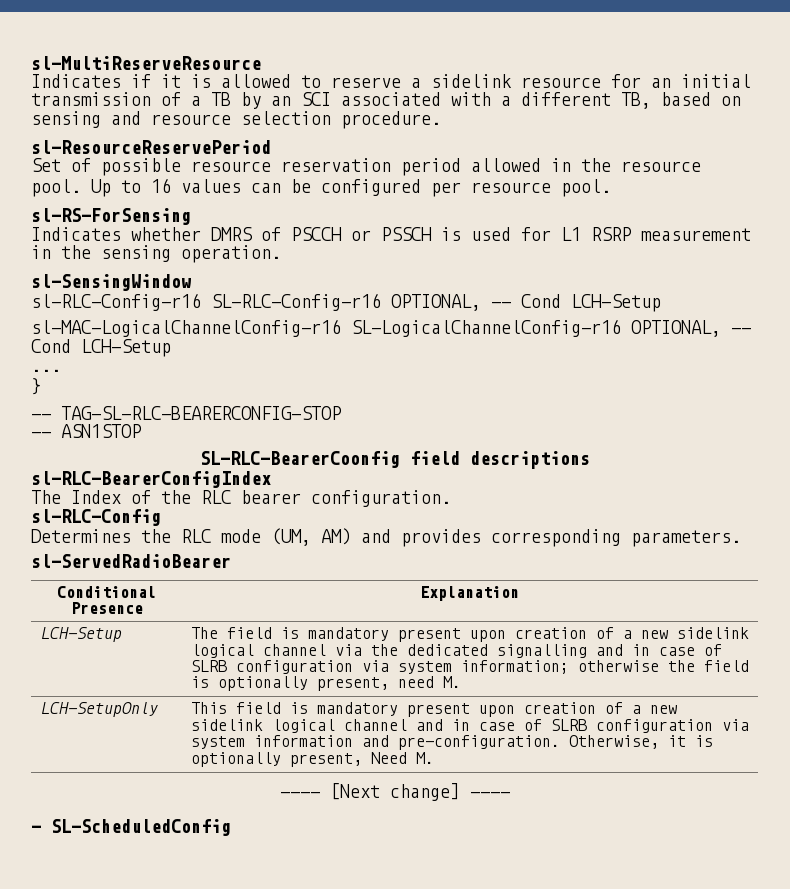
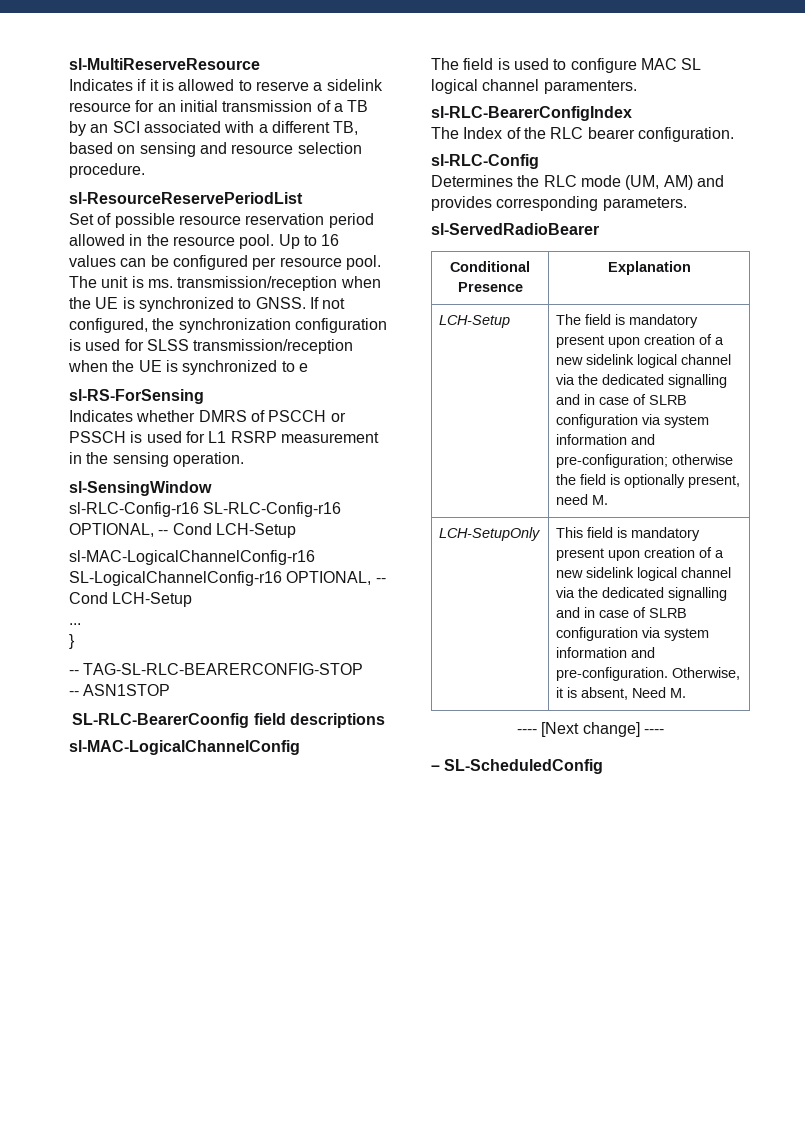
[31,140,271,154] sl-ResourceReservePeriod -> [69,192,303,204] sl-ResourceReservePeriodList
(611, 188) none -> [69,276,381,291] [69,297,346,312] [69,318,387,333] [69,339,354,354] [68,360,308,375] The unit is ms. transmission/reception when the UE is synchronized to GNSS. If not configured, the synchronization configuration is used for SLSS transmission/reception when the UE is synchronized to e
(590, 460) none -> [69,740,300,755] [431,58,702,73] [431,79,637,94] // sl-MAC-LogicalChannelConfig // The field is used to configure MAC SL logical channel paramenters.
[460,660,569,674] information; -> [556,434,656,445] [556,454,669,468] information and pre-configuration;
(407, 725) none -> [556,587,728,601] via the dedicated signalling
[190,752,362,767] optionally present, -> [581,687,629,700] absent,

